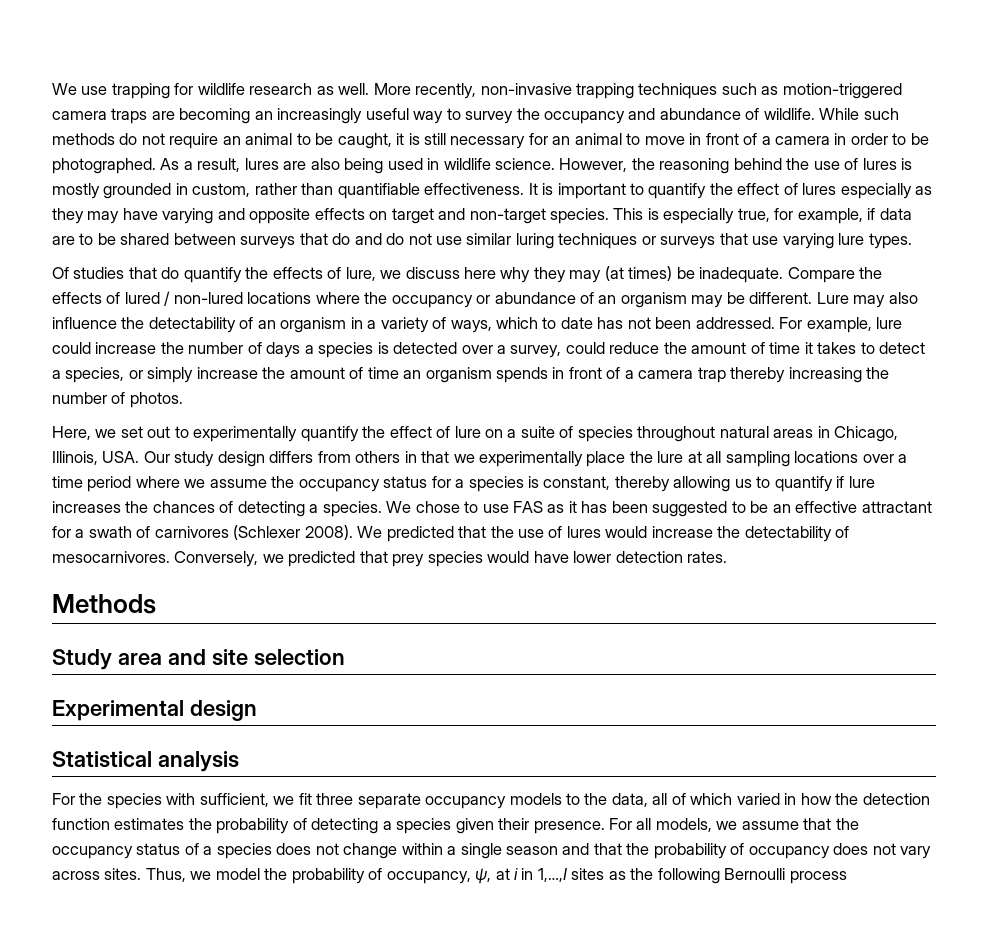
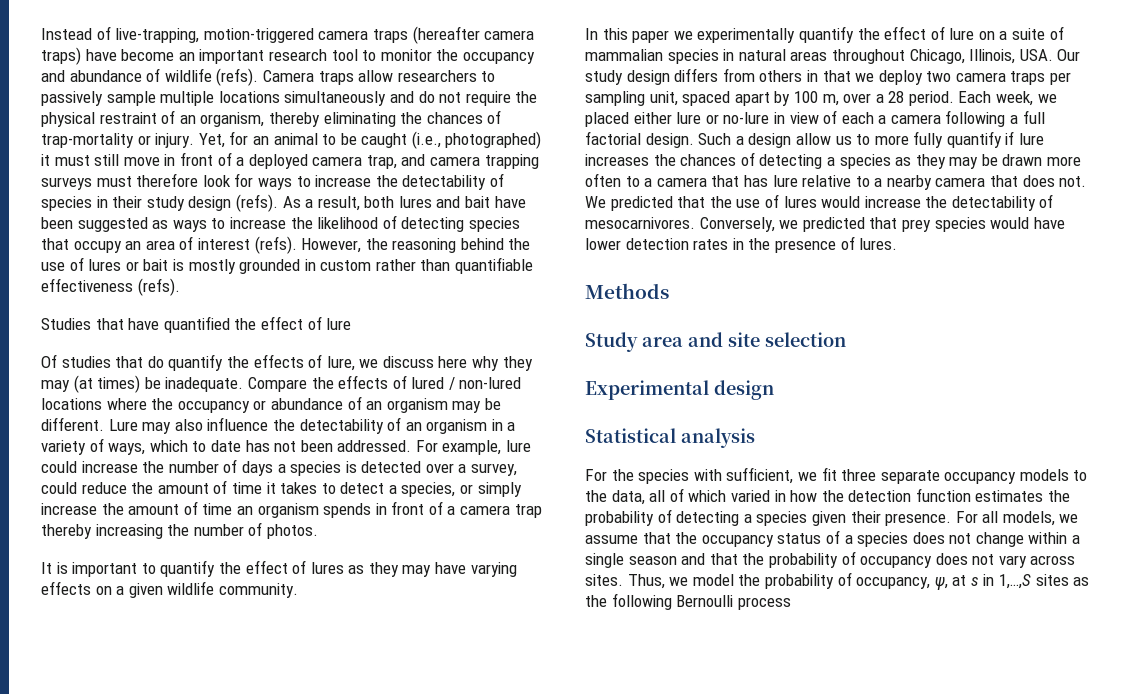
[52,83,902,99] [52,108,514,124] We use trapping for wildlife research as well. More recently, non-invasive trapping techniques such as motion-triggered camera traps are becoming an increasingly useful way to survey -> [41,26,535,44] [41,47,432,65] Instead of live-trapping, motion-triggered camera traps (hereafter camera traps) have become an important research tool to monitor
[763,108,899,120] [52,133,641,149] wildlife. While such methods do not require an animal to be caught, it is still necessary for an animal to -> [164,68,496,86] [41,91,538,106] [41,110,502,127] [41,131,542,149] [41,154,120,166] wildlife (refs). Camera traps allow researchers to passively sample multiple locations simultaneously and do not require the physical restraint of an organism, thereby eliminating the chances of trap-mortality or injury. Yet, for an animal to be caught (i.e., photographed) it must still
[775,133,929,145] [52,158,556,174] camera in order to be photographed. As a result, lures are also being used in wildlife science. -> [248,154,539,169] [41,173,504,190] [41,194,526,212] [41,215,520,232] [41,236,297,254] deployed camera trap, and camera trapping surveys must therefore look for ways to increase the detectability of species in their study design (refs). As a result, both lures and bait have been suggested as ways to increase the likelihood of detecting species that occupy an area of interest (refs).
(897, 164) none -> [125,259,169,271] or bait
[192,183,251,197] custom, -> [320,260,372,271] custom
[424,183,933,199] [52,208,912,224] [52,233,912,249] effectiveness. It is important to quantify the effect of lures especially as they may have varying and opposite effects on target and non-target species. This is especially true, for example, if data are to be shared between surveys that do and do not use similar luring techniques or surveys that use varying lure types. -> [41,278,180,296] [41,316,352,333] effectiveness (refs). // Studies that have quantified the effect of lure
[52,426,189,440] Here, we set out to -> [41,560,517,577] [41,581,298,598] [585,28,693,43] It is important to quantify the effect of lures as they may have varying effects on a given wildlife community. // In this paper we
[577,426,716,442] species throughout -> [585,49,735,64] mammalian species in
[817,426,830,438] in -> [831,49,905,64] throughout
[479,451,908,467] [52,476,771,492] experimentally place the lure at all sampling locations over a time period where we assume the occupancy status for a species is constant, thereby allowing us to -> [878,70,1072,85] [585,91,1057,106] [585,110,1045,127] [585,131,944,148] deploy two camera traps per sampling unit, spaced apart by 100 m, over a 28 period. Each week, we placed either lure or no-lure in view of each a camera following a full factorial design. Such a design allow us to more fully
[322,501,932,517] [52,525,353,540] species. We chose to use FAS as it has been suggested to be an effective attractant for a swath of carnivores (Schlexer 2008). -> [839,154,1082,169] [585,173,1087,190] species as they may be drawn more often to a camera that has lure relative to a nearby camera that does not.
[687,551,728,563] rates. -> [693,236,898,253] rates in the presence of lures.
[514,868,567,882] i in 1,…,I -> [970,574,1032,589] s in 1,…,S

